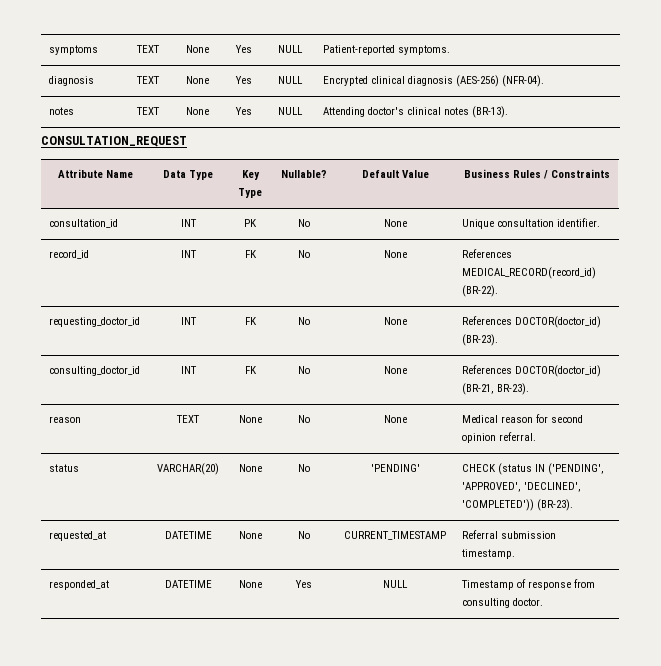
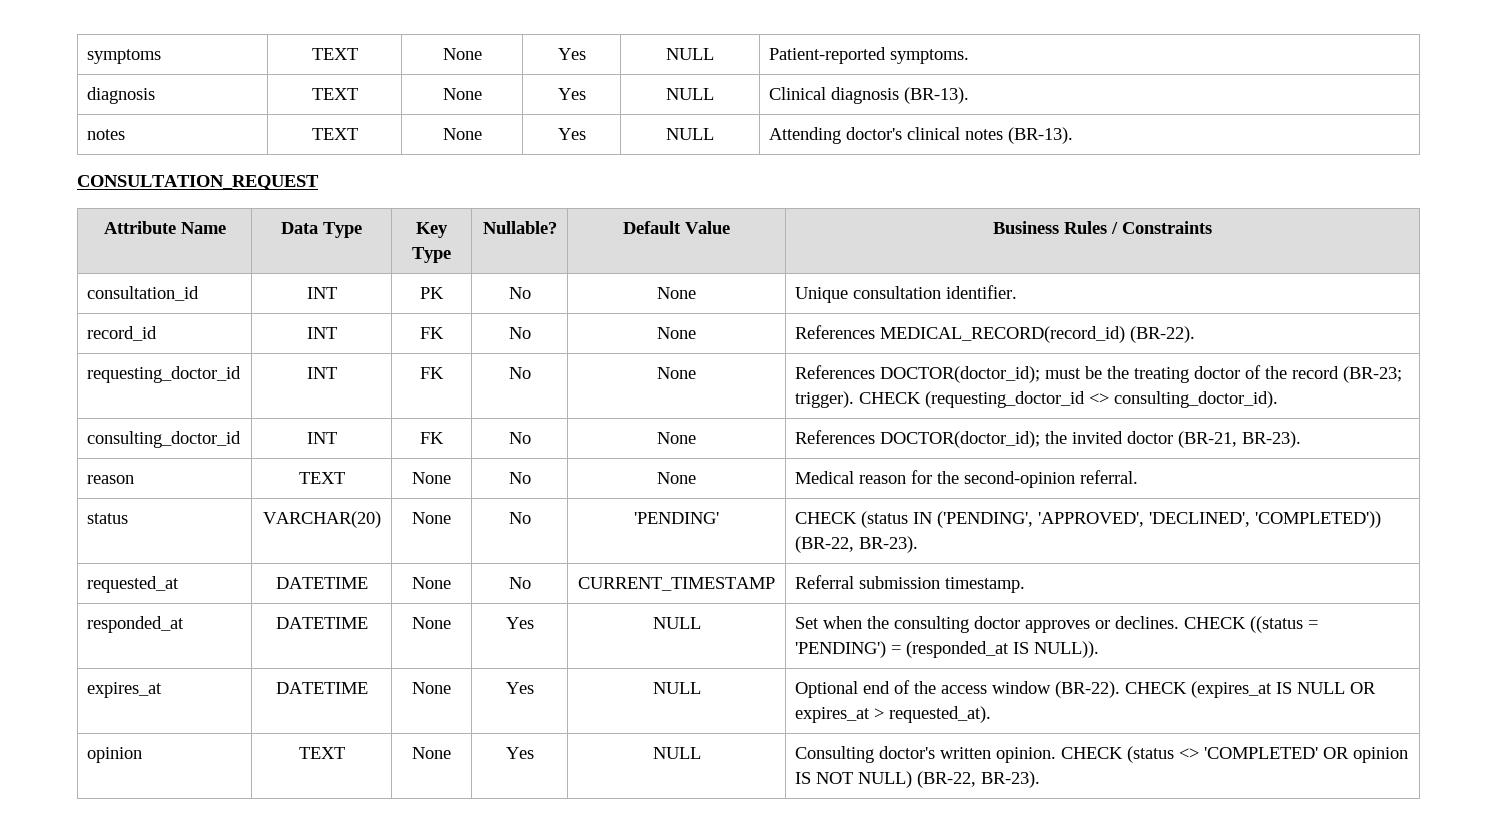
[322,75,544,87] Encrypted clinical diagnosis (AES-256) (NFR-04). -> [769,87,970,104] Clinical diagnosis (BR-13).
[514,316,601,328] [461,334,498,346] DOCTOR(doctor_id) (BR-23). -> [880,365,1403,383] [795,391,1279,408] DOCTOR(doctor_id); must be the treating doctor of the record (BR-23; trigger). CHECK (requesting_doctor_id <> consulting_doctor_id).
[514,365,601,377] DOCTOR(doctor_id) -> [880,431,1174,448] DOCTOR(doctor_id); the invited doctor
[550,415,583,423] [461,433,496,443] second opinion -> [937,471,1076,488] the second-opinion
[536,499,573,511] (BR-23). -> [795,536,919,553] (BR-22, BR-23).
[460,579,595,590] [461,598,543,608] Timestamp of response from consulting doctor. -> [795,616,1319,633] [795,641,1100,658] [87,682,163,698] [275,682,368,694] [412,682,451,694] [505,682,534,694] [652,682,701,694] [795,680,1377,698] [795,706,992,723] [87,747,143,763] [298,747,345,759] [412,747,451,759] [505,747,534,759] [652,747,701,759] [795,746,1409,763] [795,771,1041,788] Set when the consulting doctor approves or declines. CHECK ((status = 'PENDING') = (responded_at IS NULL)). // expires_at | DATETIME | None | Yes | NULL | Optional end of the access window (BR-22). CHECK (expires_at IS NULL OR expires_at > requested_at). // opinion | TEXT | None | Yes | NULL | Consulting doctor's written opinion. CHECK (status <> 'COMPLETED' OR opinion IS NOT NULL) (BR-22, BR-23).

